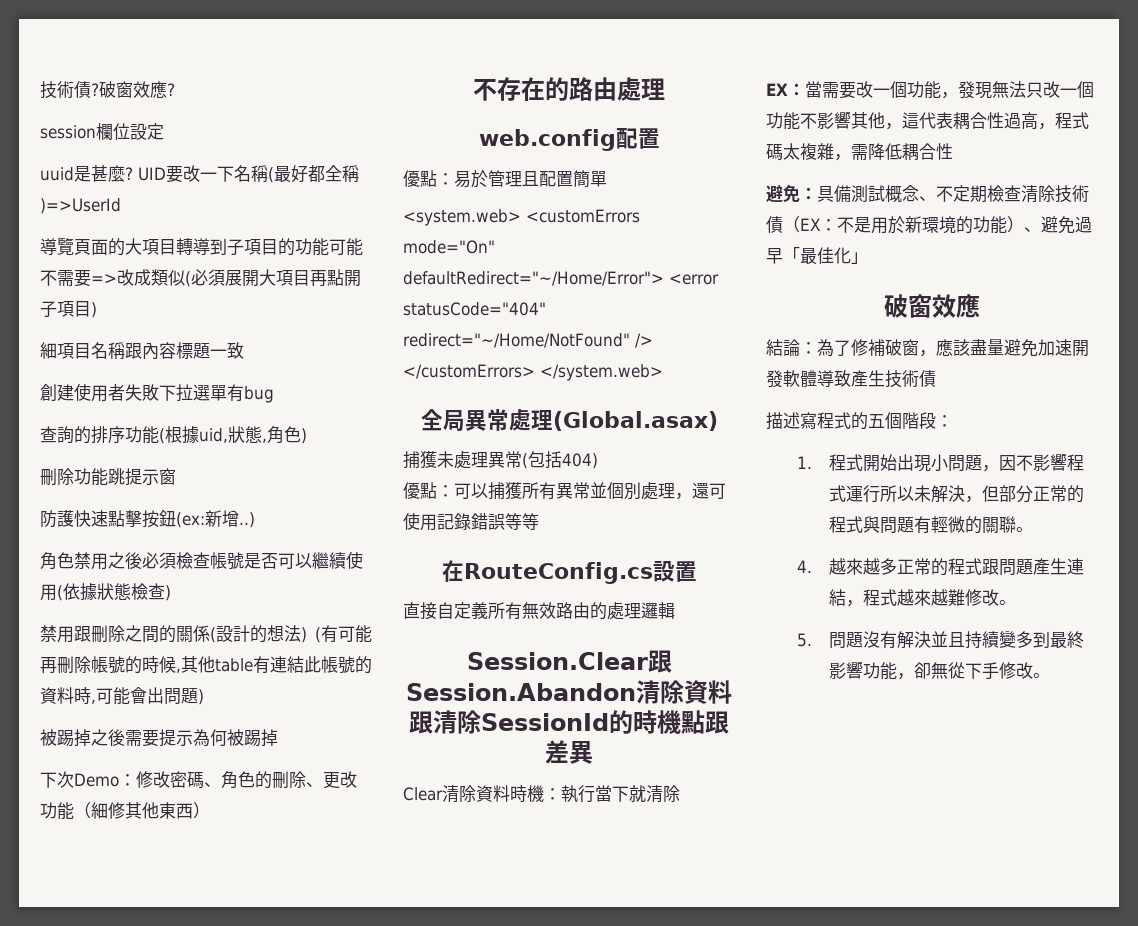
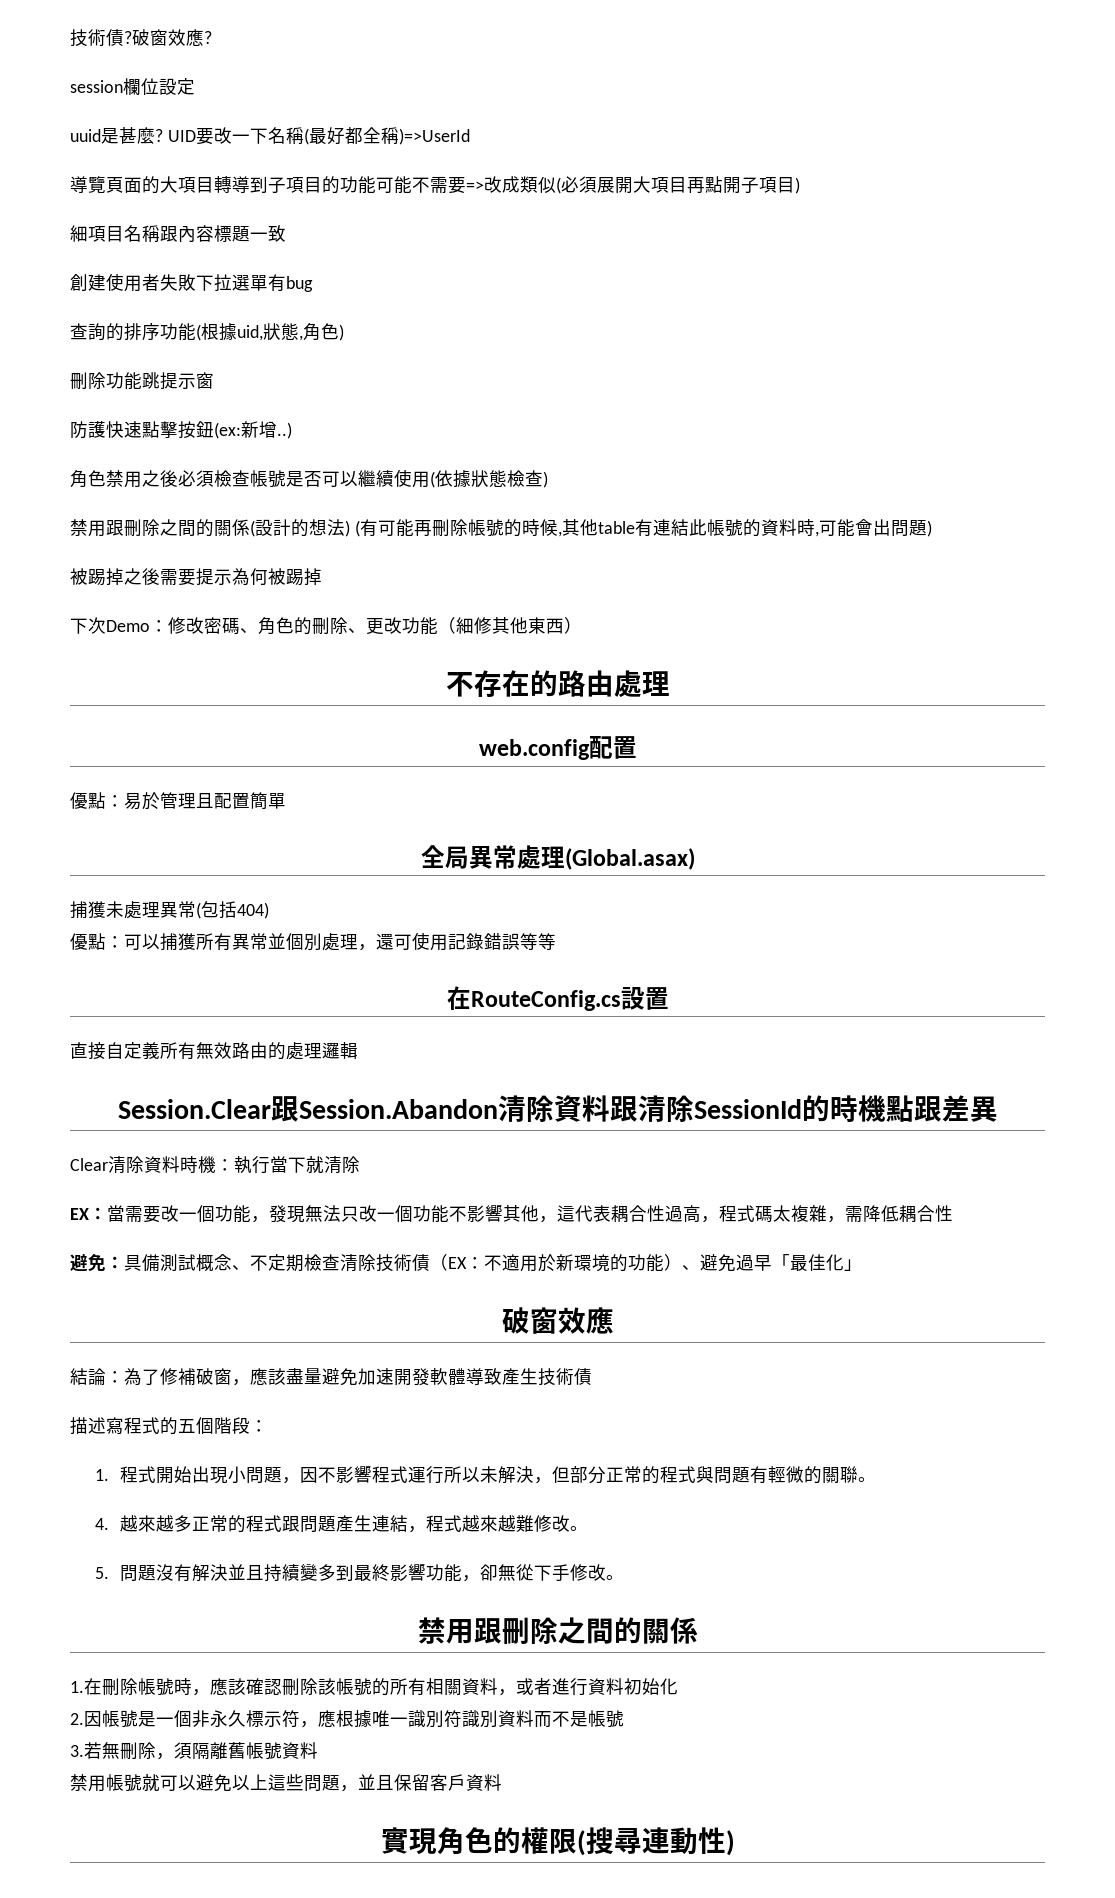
[403,209,640,226] [403,240,495,254] [403,271,719,286] [403,302,546,316] [403,333,653,348] [403,364,663,381] // <system.web> <customErrors mode="On" defaultRedirect="~/Home/Error"> <error statusCode="404" redirect="~/Home/NotFound" /> </customErrors> </system.web> -> (286, 801) none
[854,217,871,233] 是 -> [502,1254,520,1271] 適
(1050, 675) none -> [417,1617,698,1645] [70,1678,678,1696] [70,1710,624,1728] [70,1742,318,1760] [70,1774,502,1792] [380,1827,735,1856] // 禁用跟刪除之間的關係 // 1.在刪除帳號時，應該確認刪除該帳號的所有相關資料，或者進行資料初始化 // 2.因帳號是一個非永久標示符，應根據唯一識別符識別資料而不是帳號 // 3.若無刪除，須隔離舊帳號資料 // 禁用帳號就可以避免以上這些問題，並且保留客戶資料 // 實現角色的權限(搜尋連動性)

